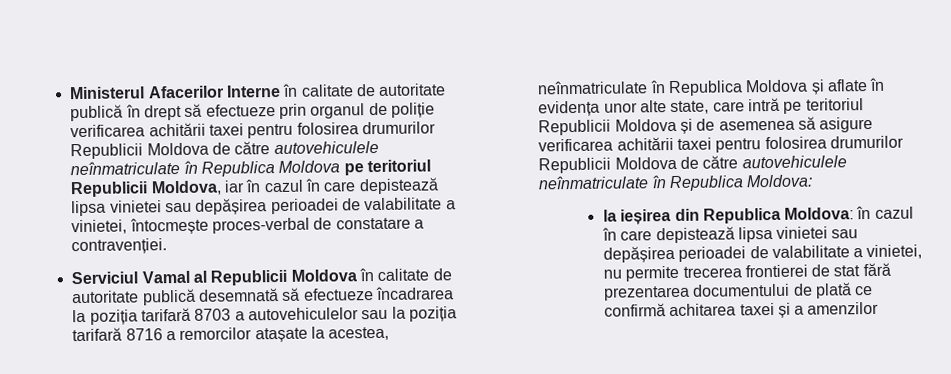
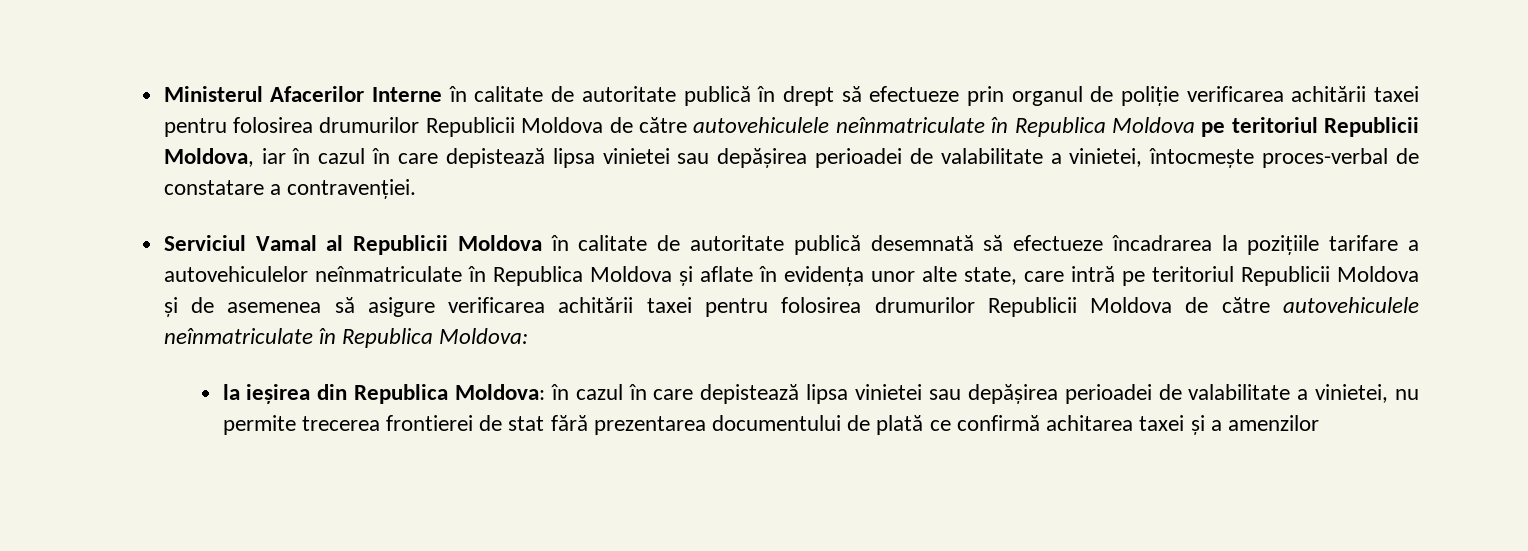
[89,306,457,325] [72,326,390,343] poziția tarifară 8703 a autovehiculelor sau la poziția tarifară 8716 a remorcilor atașate la acestea, -> [1247,235,1419,255] [163,266,308,282] pozițiile tarifare a autovehiculelor

